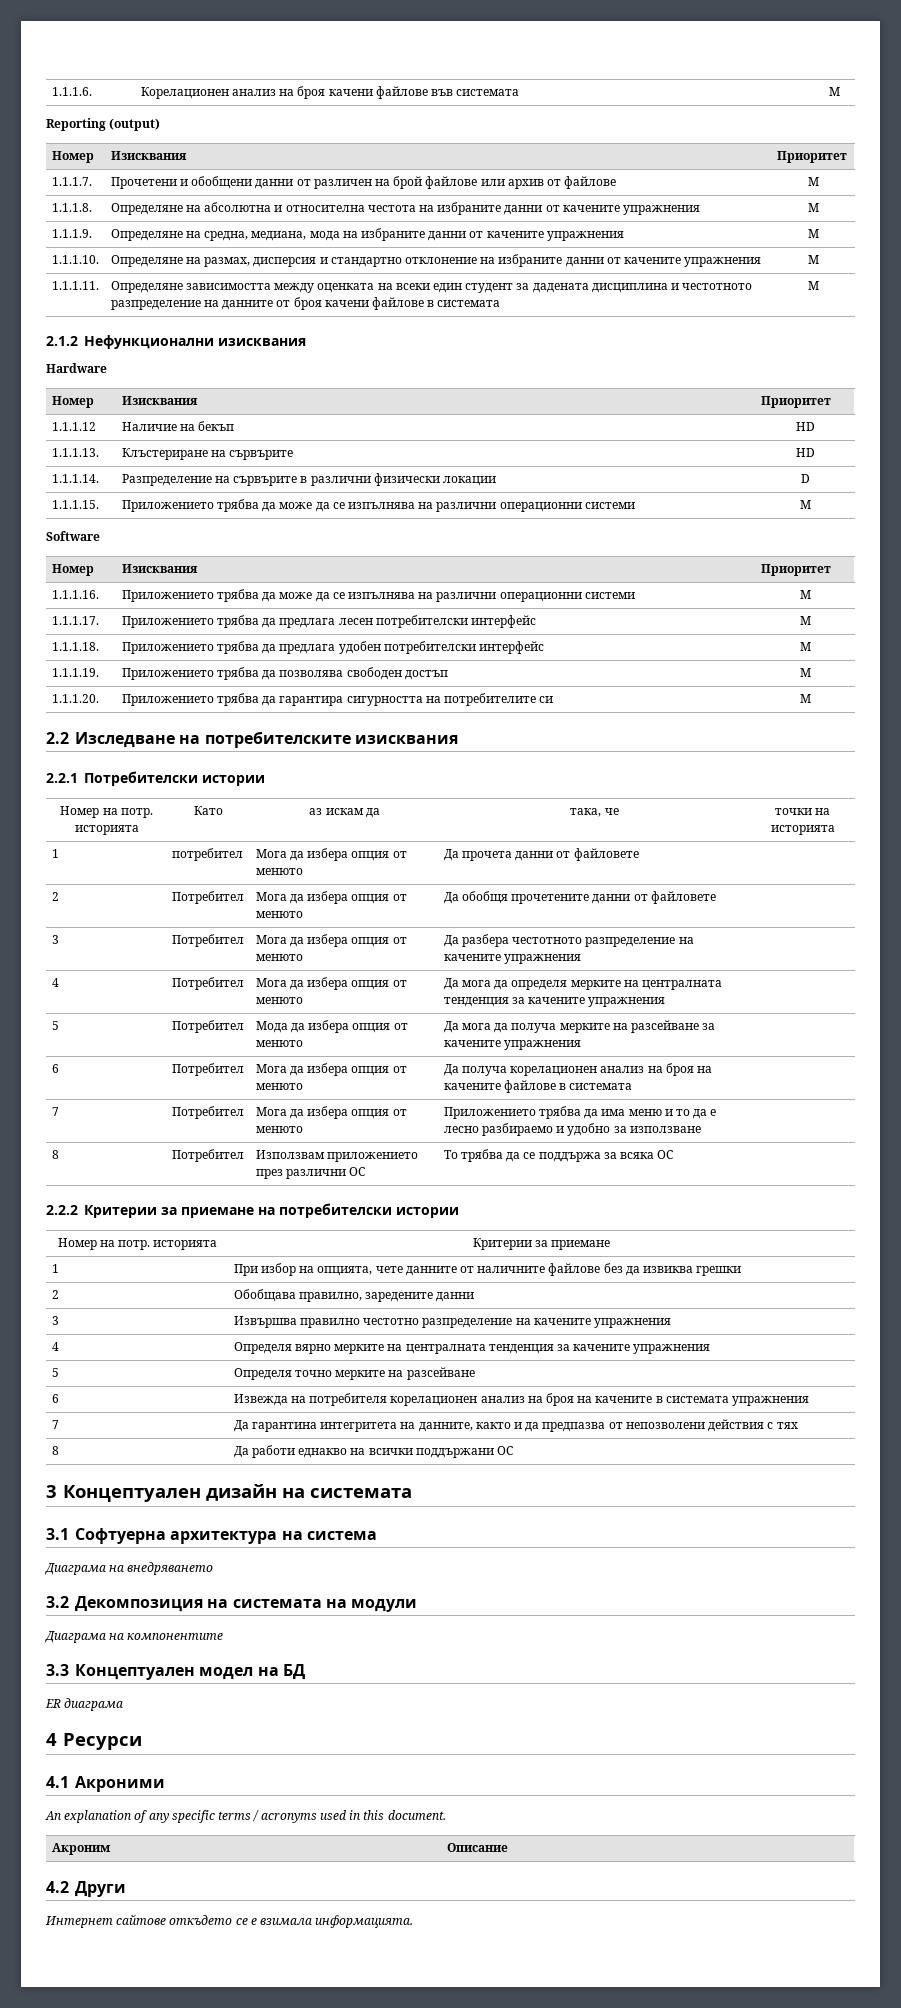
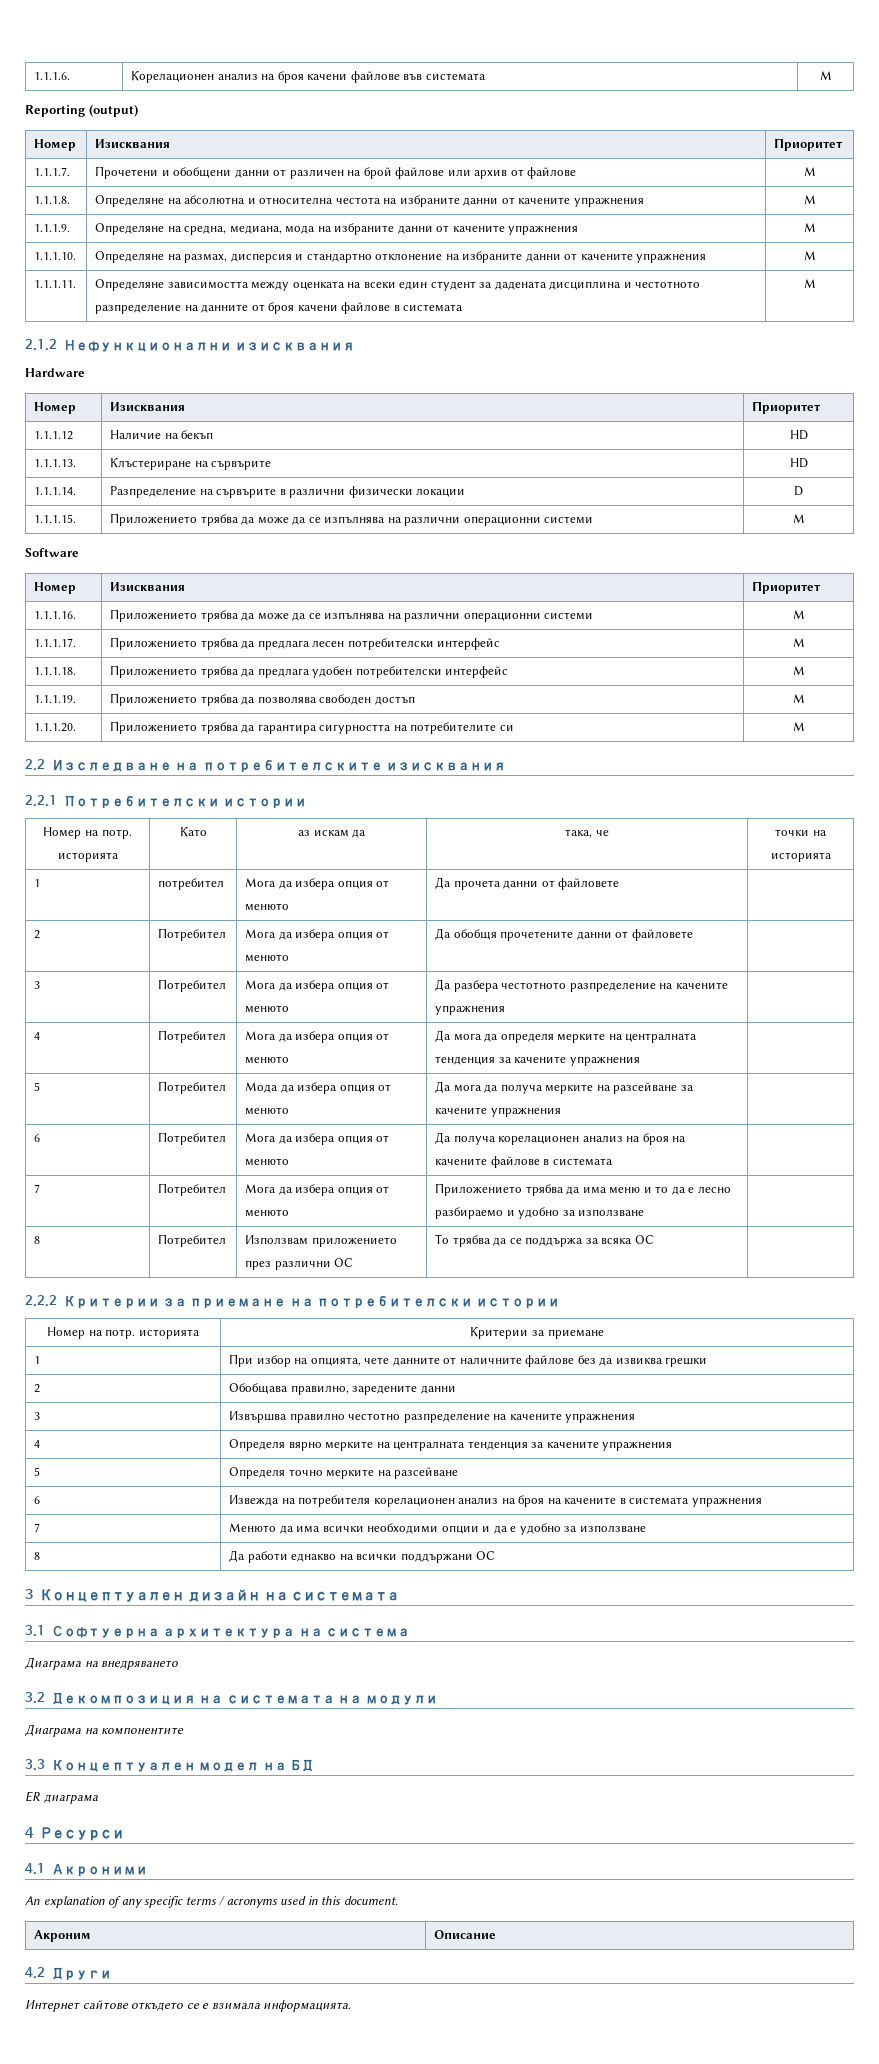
[233,1419,798,1432] Да гарантина интегритета на данните, както и да предпазва от непозволени действия с тях -> [229,1523,646,1535] Менюто да има всички необходими опции и да е удобно за използване

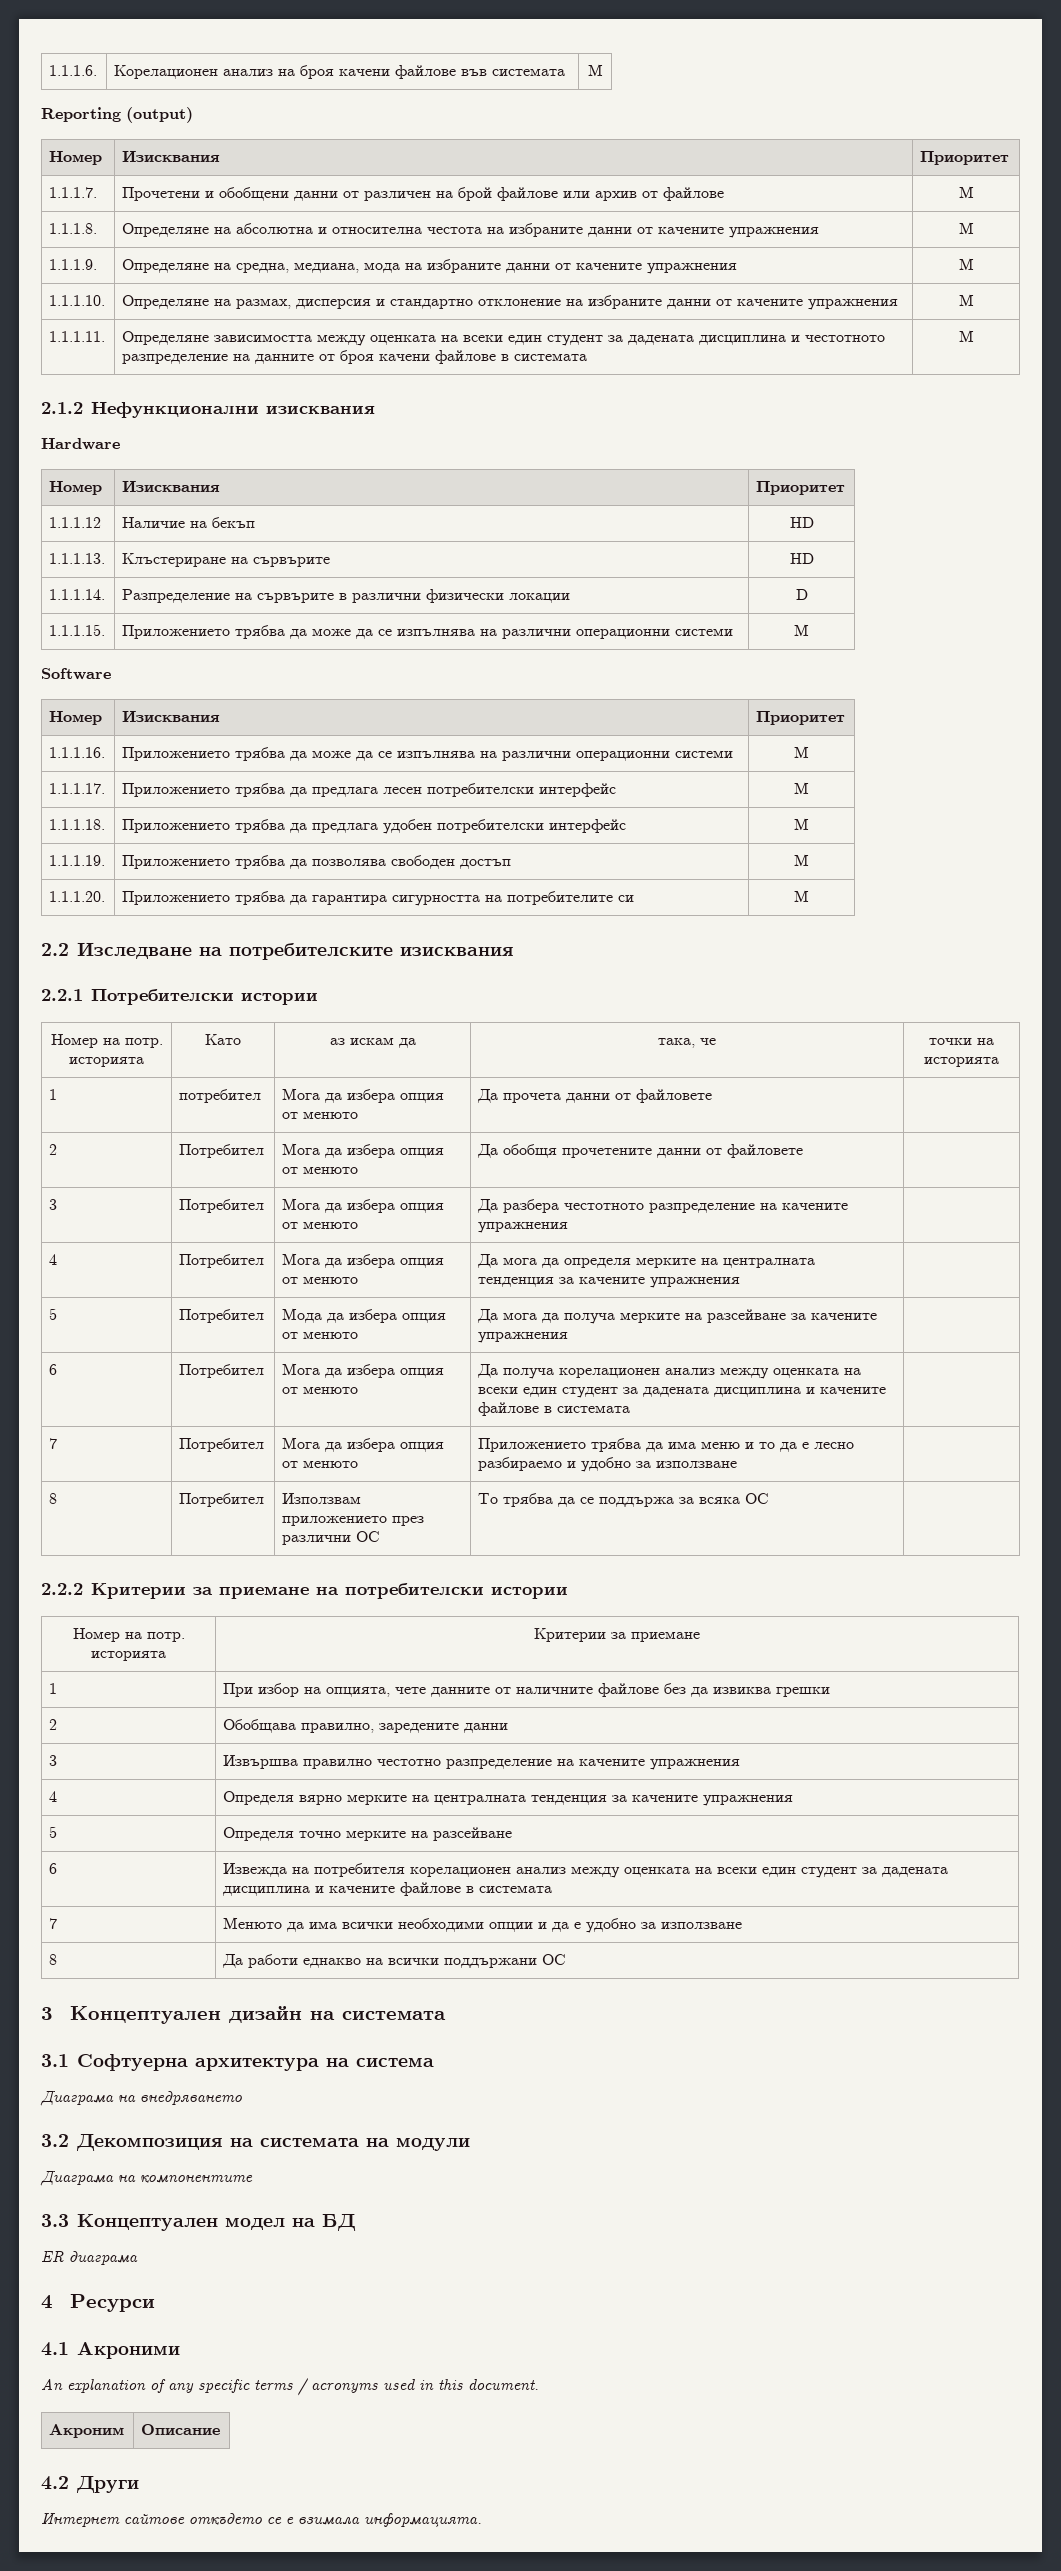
[626,1133,687,1145] на броя на -> [720,1367,862,1379] [478,1387,816,1398] между оценката на всеки един студент за дадената дисциплина и
[501,1495,762,1507] на броя на качените в системата упражнения -> [571,1866,949,1878] [223,1882,553,1896] между оценката на всеки един студент за дадената дисциплина и качените файлове в системата

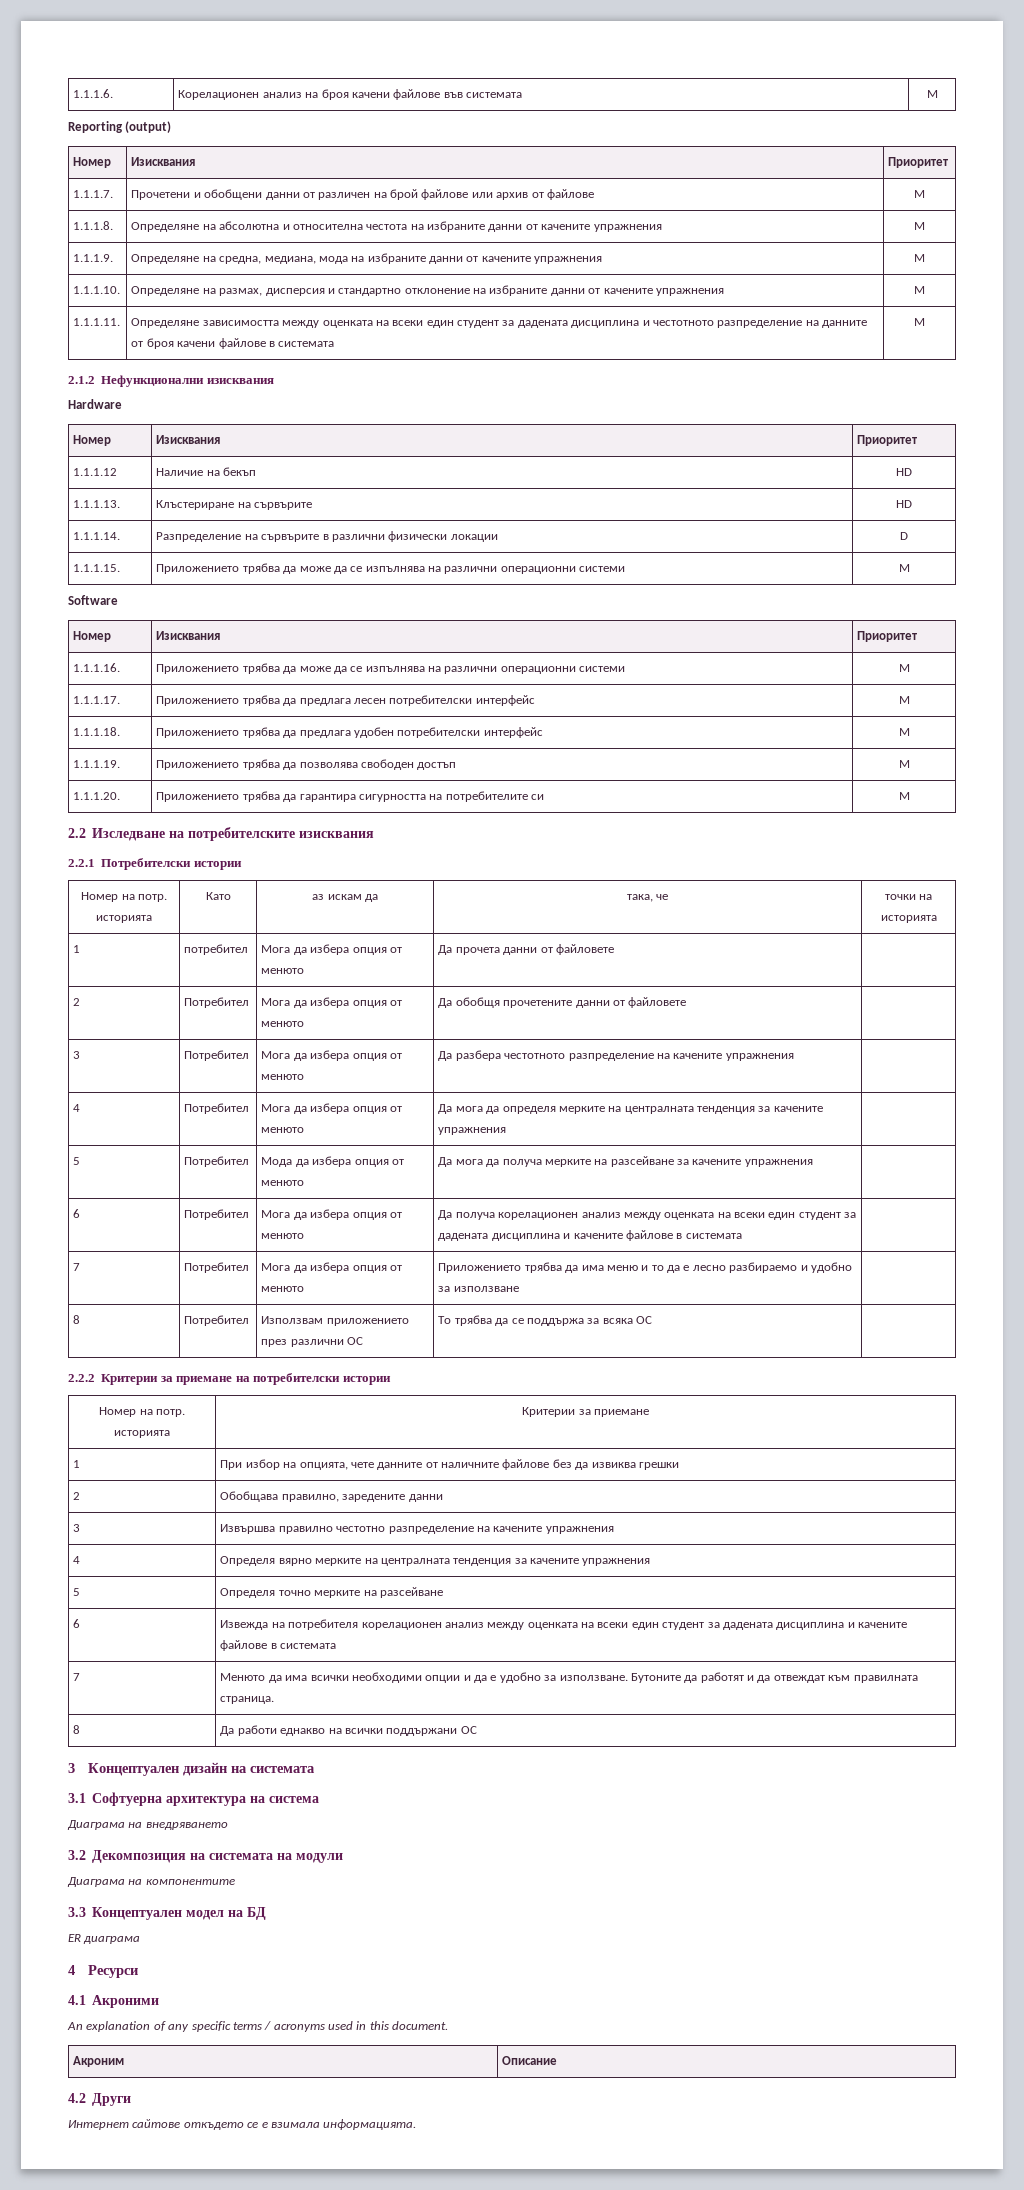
[661,1922,743,1929] използване -> [559,1672,918,1683] [220,1696,275,1704] използване. Бутоните да работят и да отвеждат към правилната страница.

